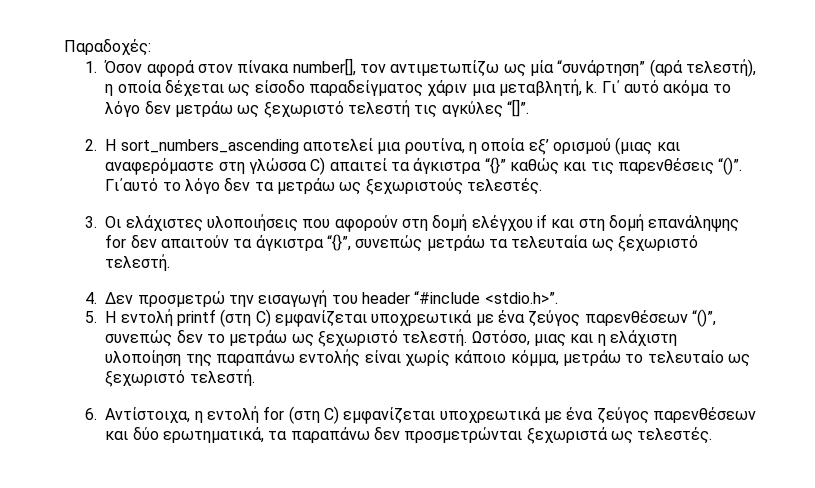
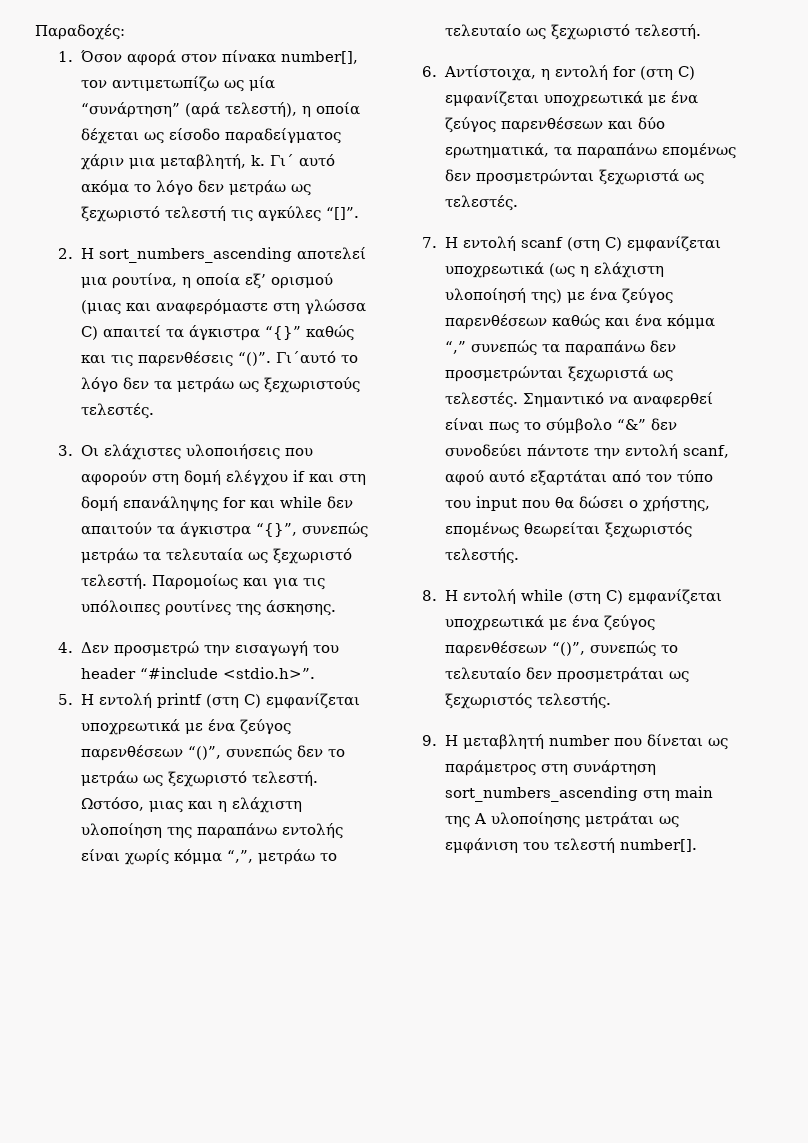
(127, 241) none -> [249,496,322,509] και while
(171, 262) none -> [151,574,325,590] [80,600,336,616] Παρομοίως και για τις υπόλοιπες ρουτίνες της άσκησης.
[454,350,559,366] κάποιο κόμμα, -> [173,849,253,864] κόμμα “,”,
[373,426,713,444] δεν προσμετρώνται ξεχωριστά ως τελεστές. -> [661,143,736,159] [444,169,704,185] [444,195,518,211] [421,236,721,252] [444,262,664,278] [444,288,673,304] [444,314,715,330] [444,340,676,356] [444,366,673,382] [444,392,713,408] [444,418,677,434] [444,444,729,459] [444,470,713,486] [444,496,710,512] [444,522,692,538] [444,548,519,564] [421,589,722,605] [444,615,655,631] [444,641,678,657] [444,667,689,683] [444,693,611,709] [421,734,728,750] [444,760,656,776] [444,786,713,802] [444,812,679,828] [444,838,697,854] επομένως δεν προσμετρώνται ξεχωριστά ως τελεστές. // 7. Η εντολή scanf (στη C) εμφανίζεται υποχρεωτικά (ως η ελάχιστη υλοποίησή της) με ένα ζεύγος παρενθέσεων καθώς και ένα κόμμα “,” συνεπώς τα παραπάνω δεν προσμετρώνται ξεχωριστά ως τελεστές. Σημαντικό να αναφερθεί είναι πως το σύμβολο “&” δεν συνοδεύει πάντοτε την εντολή scanf, αφού αυτό εξαρτάται από τον τύπο του input που θα δώσει ο χρήστης, επομένως θεωρείται ξεχωριστός τελεστής. // 8. Η εντολή while (στη C) εμφανίζεται υποχρεωτικά με ένα ζεύγος παρενθέσεων “()”, συνεπώς το τελευταίο δεν προσμετράται ως ξεχωριστός τελεστής. // 9. H μεταβλητή number που δίνεται ως παράμετρος στη συνάρτηση sort_numbers_ascending στη main της Α υλοποίησης μετράται ως εμφάνιση του τελεστή number[].

